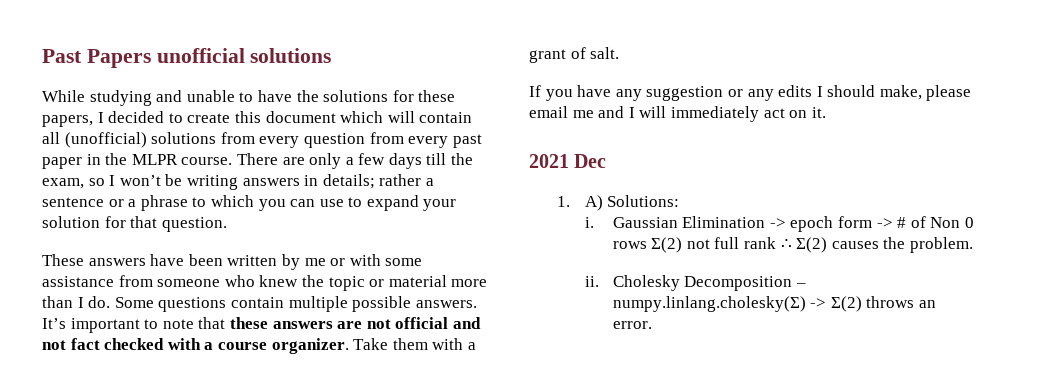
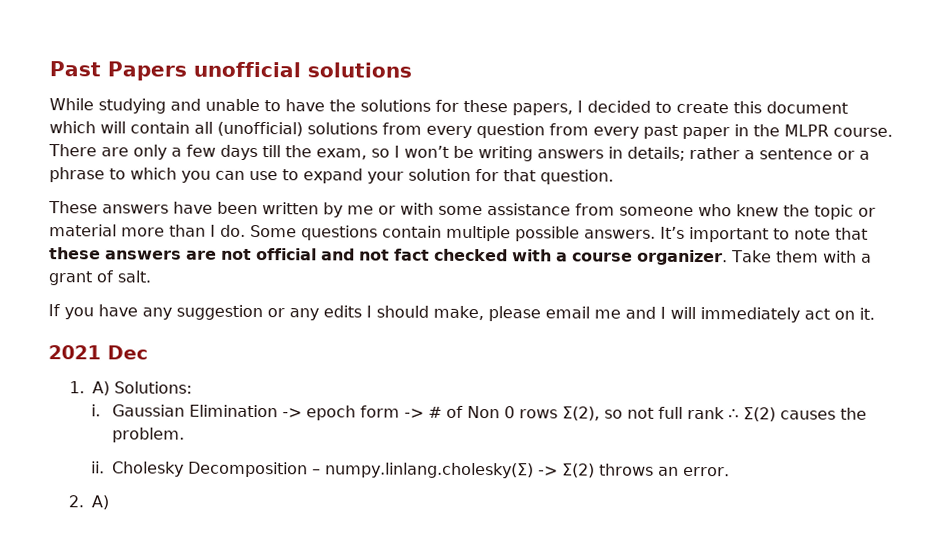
[651,237,683,253] Σ(2) -> [562,406,624,421] Σ(2), so
(652, 325) none -> [68,495,110,510] // 2. A)

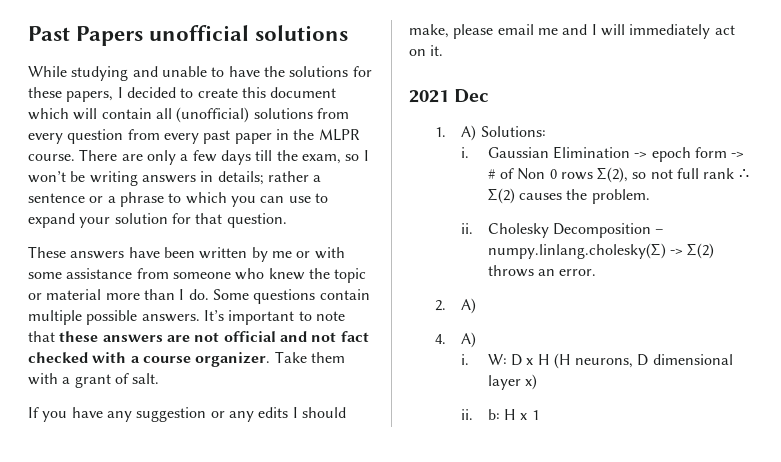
(110, 502) none -> [435,332,477,348] [461,353,733,369] [487,374,537,390] [461,409,539,420] // 4. A) // i. W: D x H (H neurons, D dimensional layer x) // ii. b: H x 1

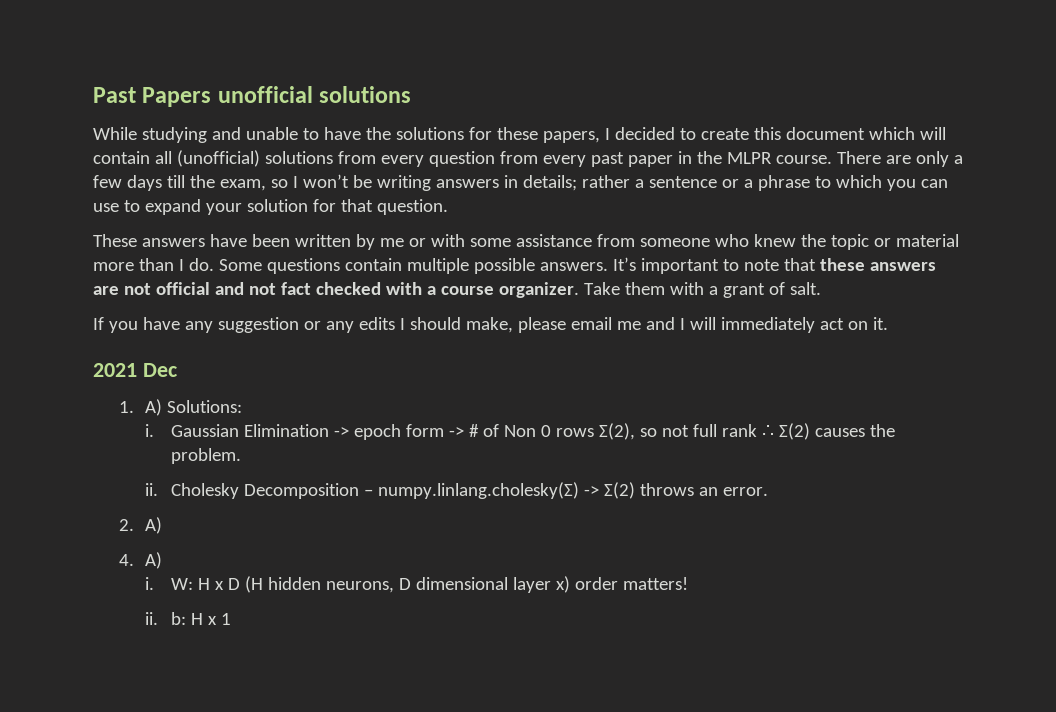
[510,353,571,369] D x H (H -> [198,576,322,593] H x D (H hidden
(537, 382) none -> [574,577,688,590] order matters!

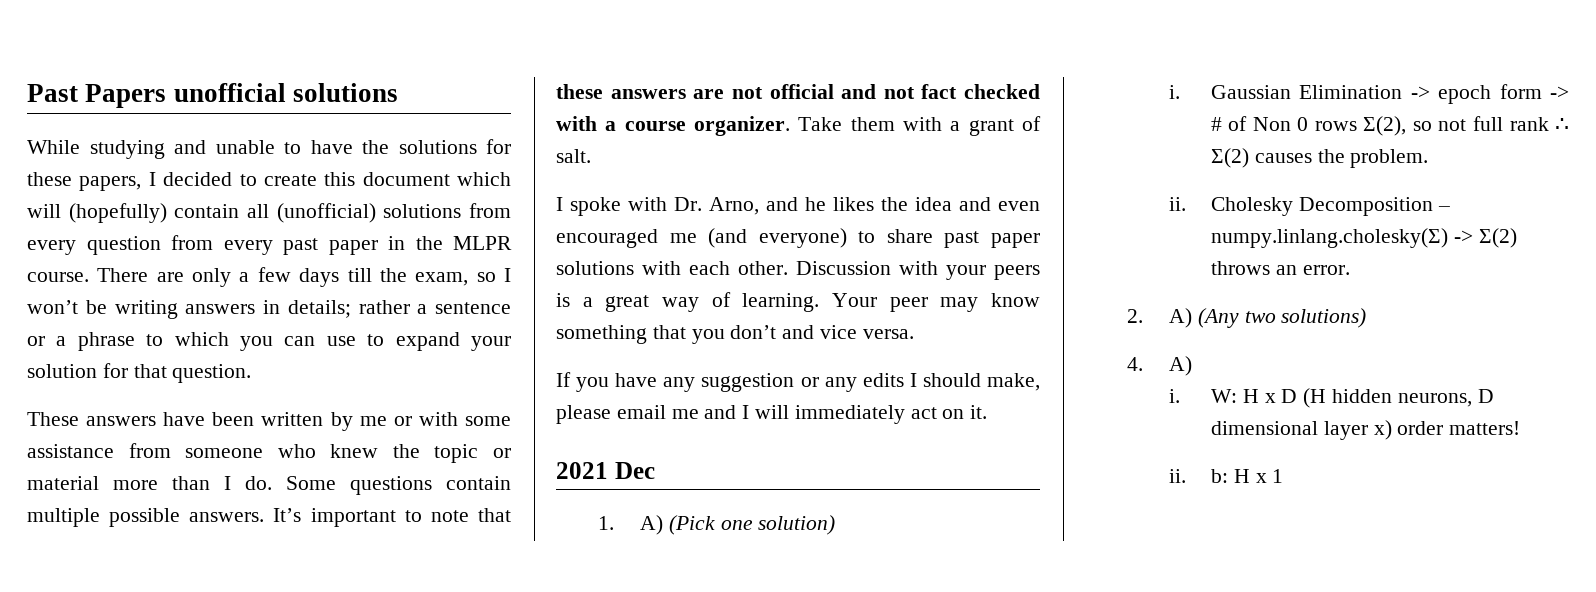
(946, 133) none -> [68,203,167,223] (hopefully)
(821, 288) none -> [556,197,1040,216] [556,228,1040,248] [556,261,1040,280] [556,292,1040,312] [556,325,914,344] // I spoke with Dr. Arno, and he likes the idea and even encouraged me (and everyone) to share past paper solutions with each other. Discussion with your peers is a great way of learning. Your peer may know something that you don’t and vice versa.
[167,400,243,413] Solutions: -> [668,515,836,535] (Pick one solution)
(163, 525) none -> [1197,308,1367,328] (Any two solutions)

